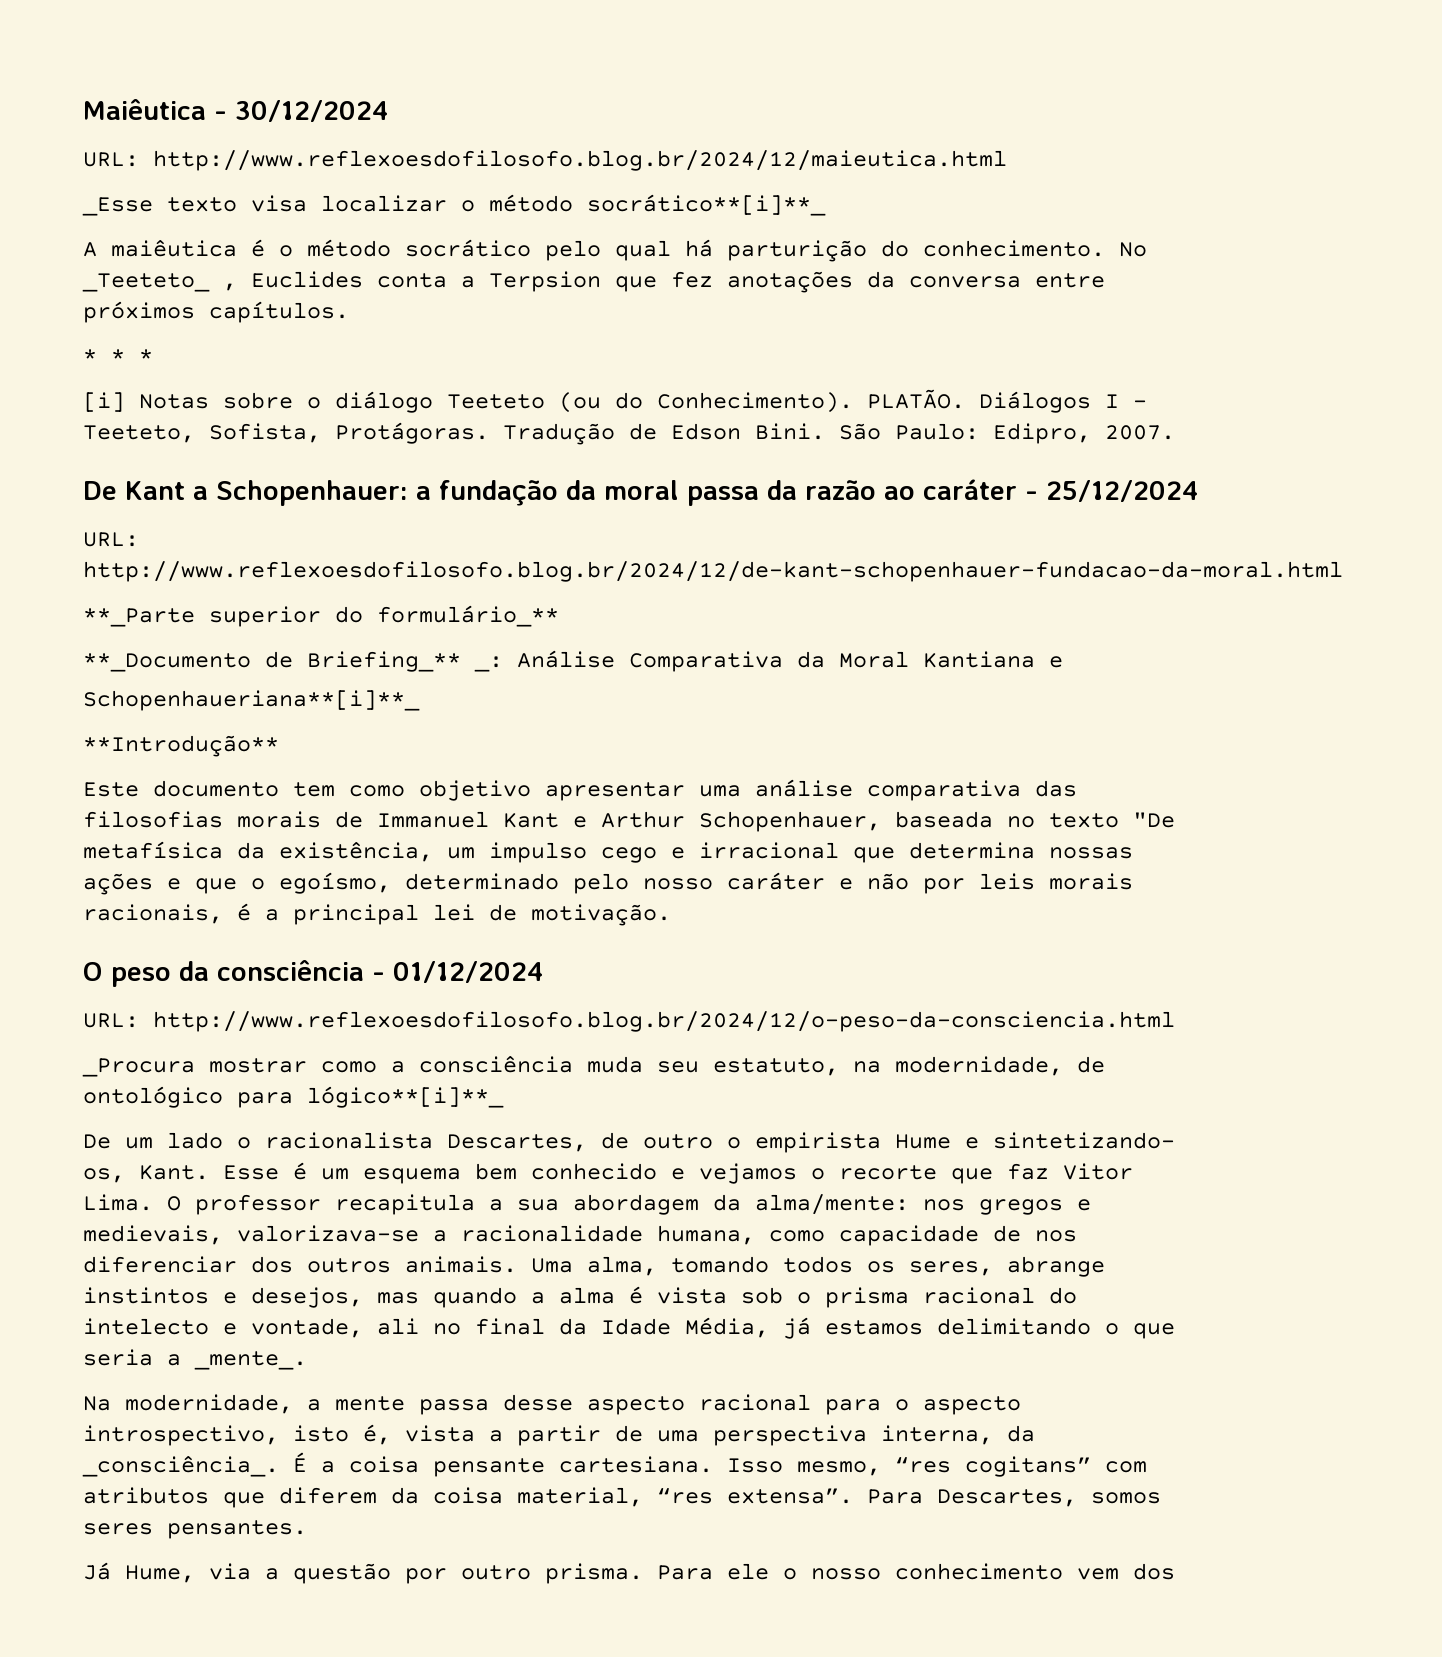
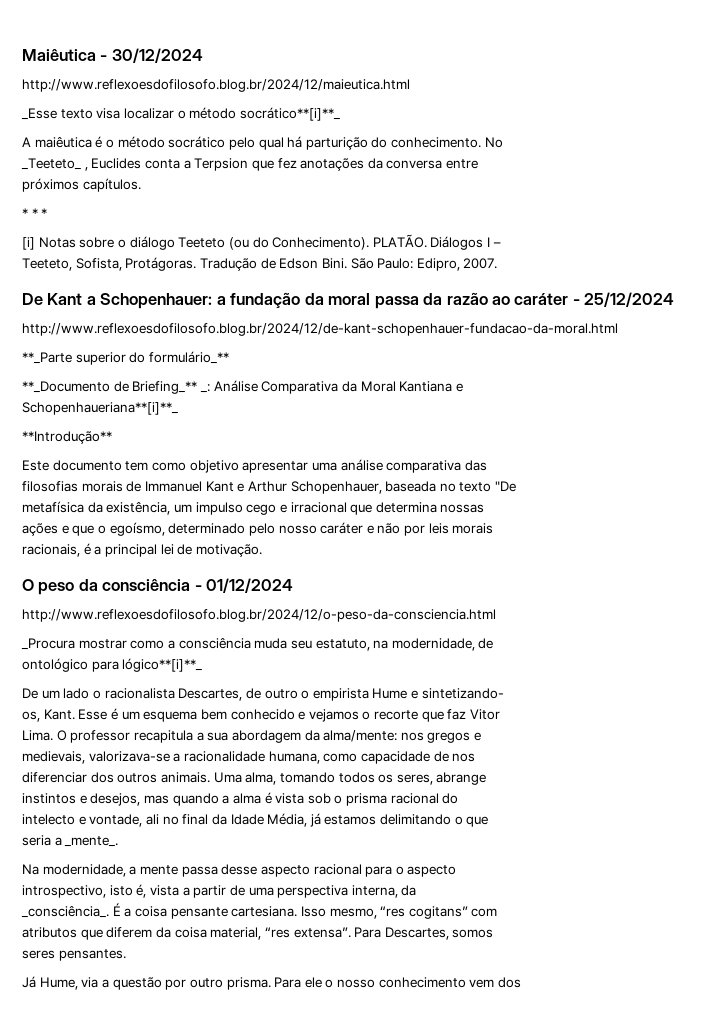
[83,152,139,167] URL: -> (203, 55) none
[83,532,139,547] URL: -> (675, 299) none
[83,1013,139,1028] URL: -> (294, 585) none

